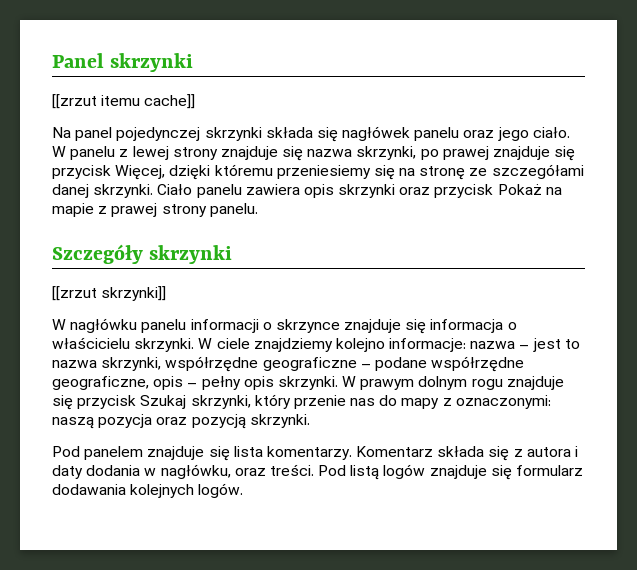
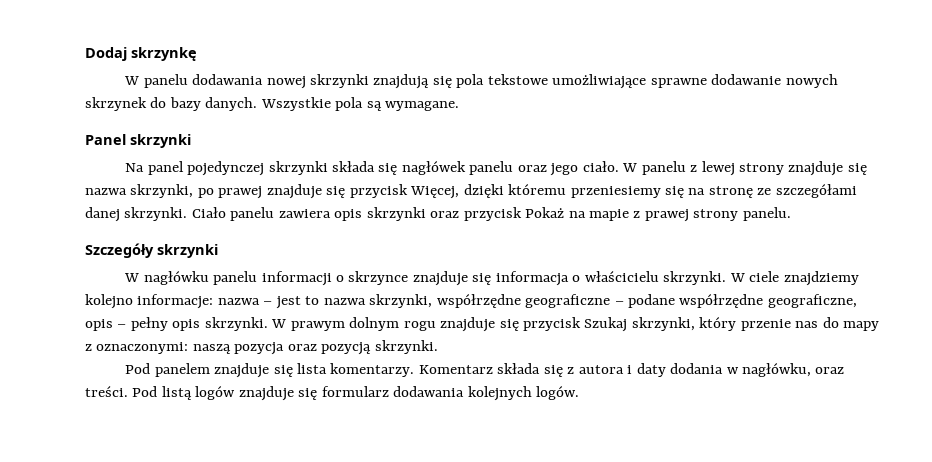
(52, 60) none -> [85,47,197,61] [124,74,838,89] [85,97,460,111] Dodaj skrzynkę // W panelu dodawania nowej skrzynki znajdują się pola tekstowe umożliwiające sprawne dodawanie nowych skrzynek do bazy danych. Wszystkie pola są wymagane. //
[52,94,196,109] // [[zrzut itemu cache]] -> (191, 141) none
[52,286,167,301] // [[zrzut skrzynki]] -> (218, 251) none

